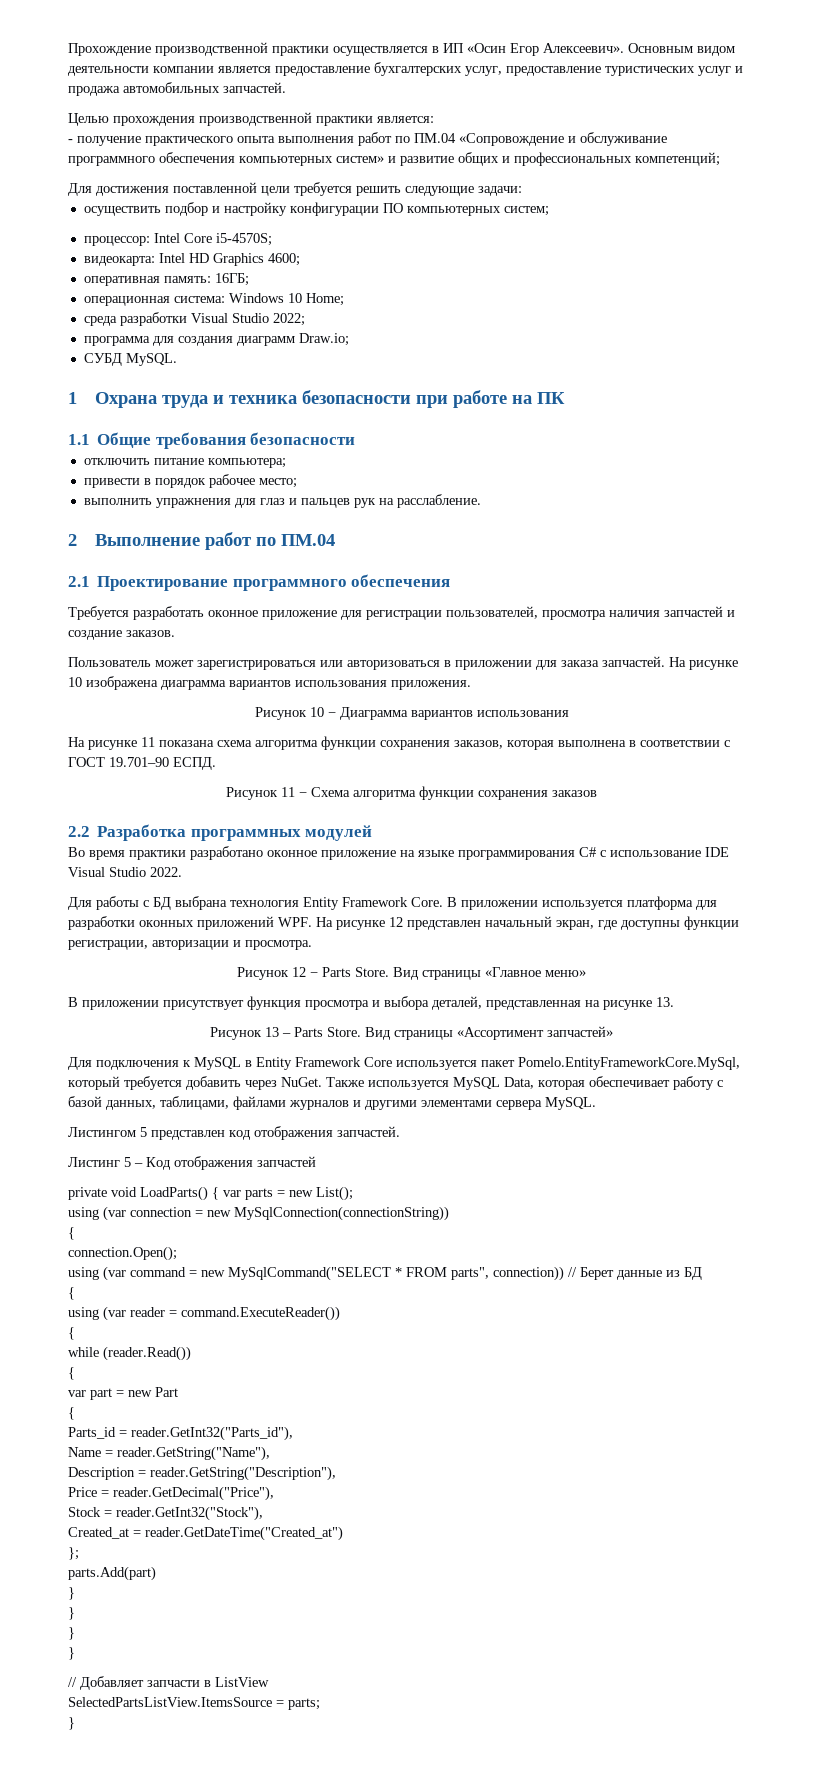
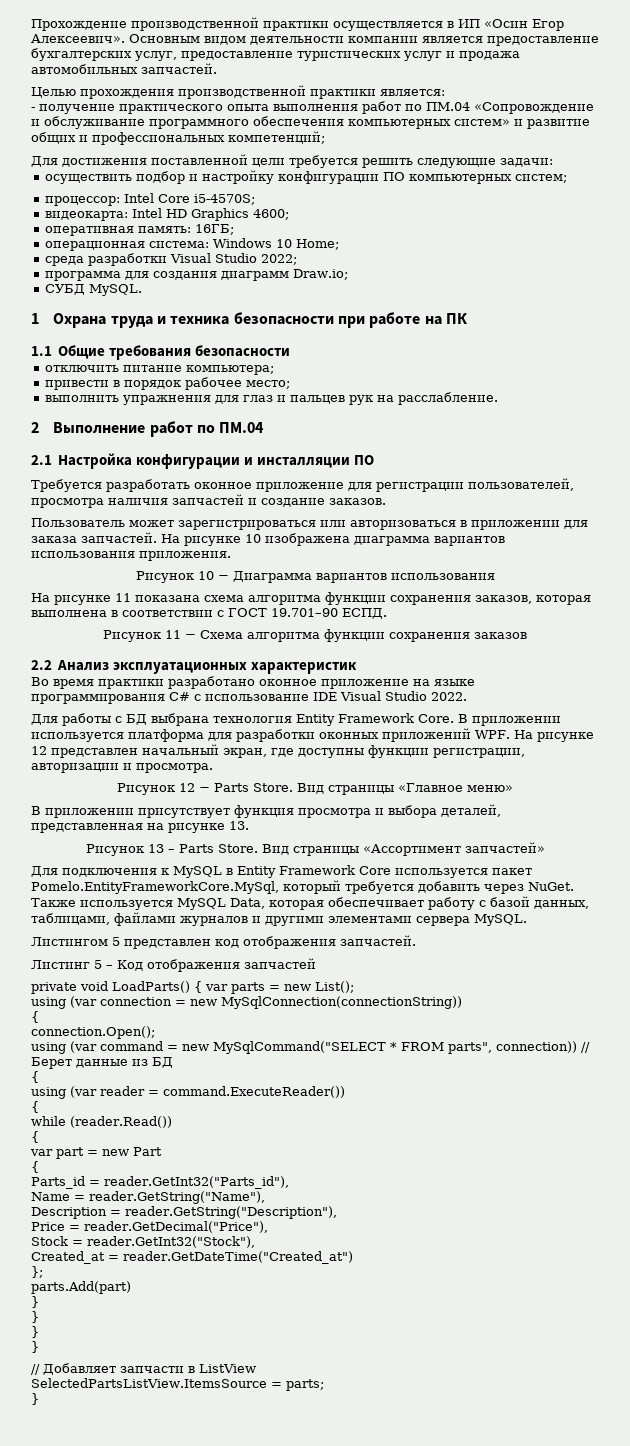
[97,574,451,591] Проектирование программного обеспечения -> [58,453,375,469] Настройка конфигурации и инсталляции ПО
[97,824,373,841] Разработка программных модулей -> [57,660,358,674] Анализ эксплуатационных характеристик

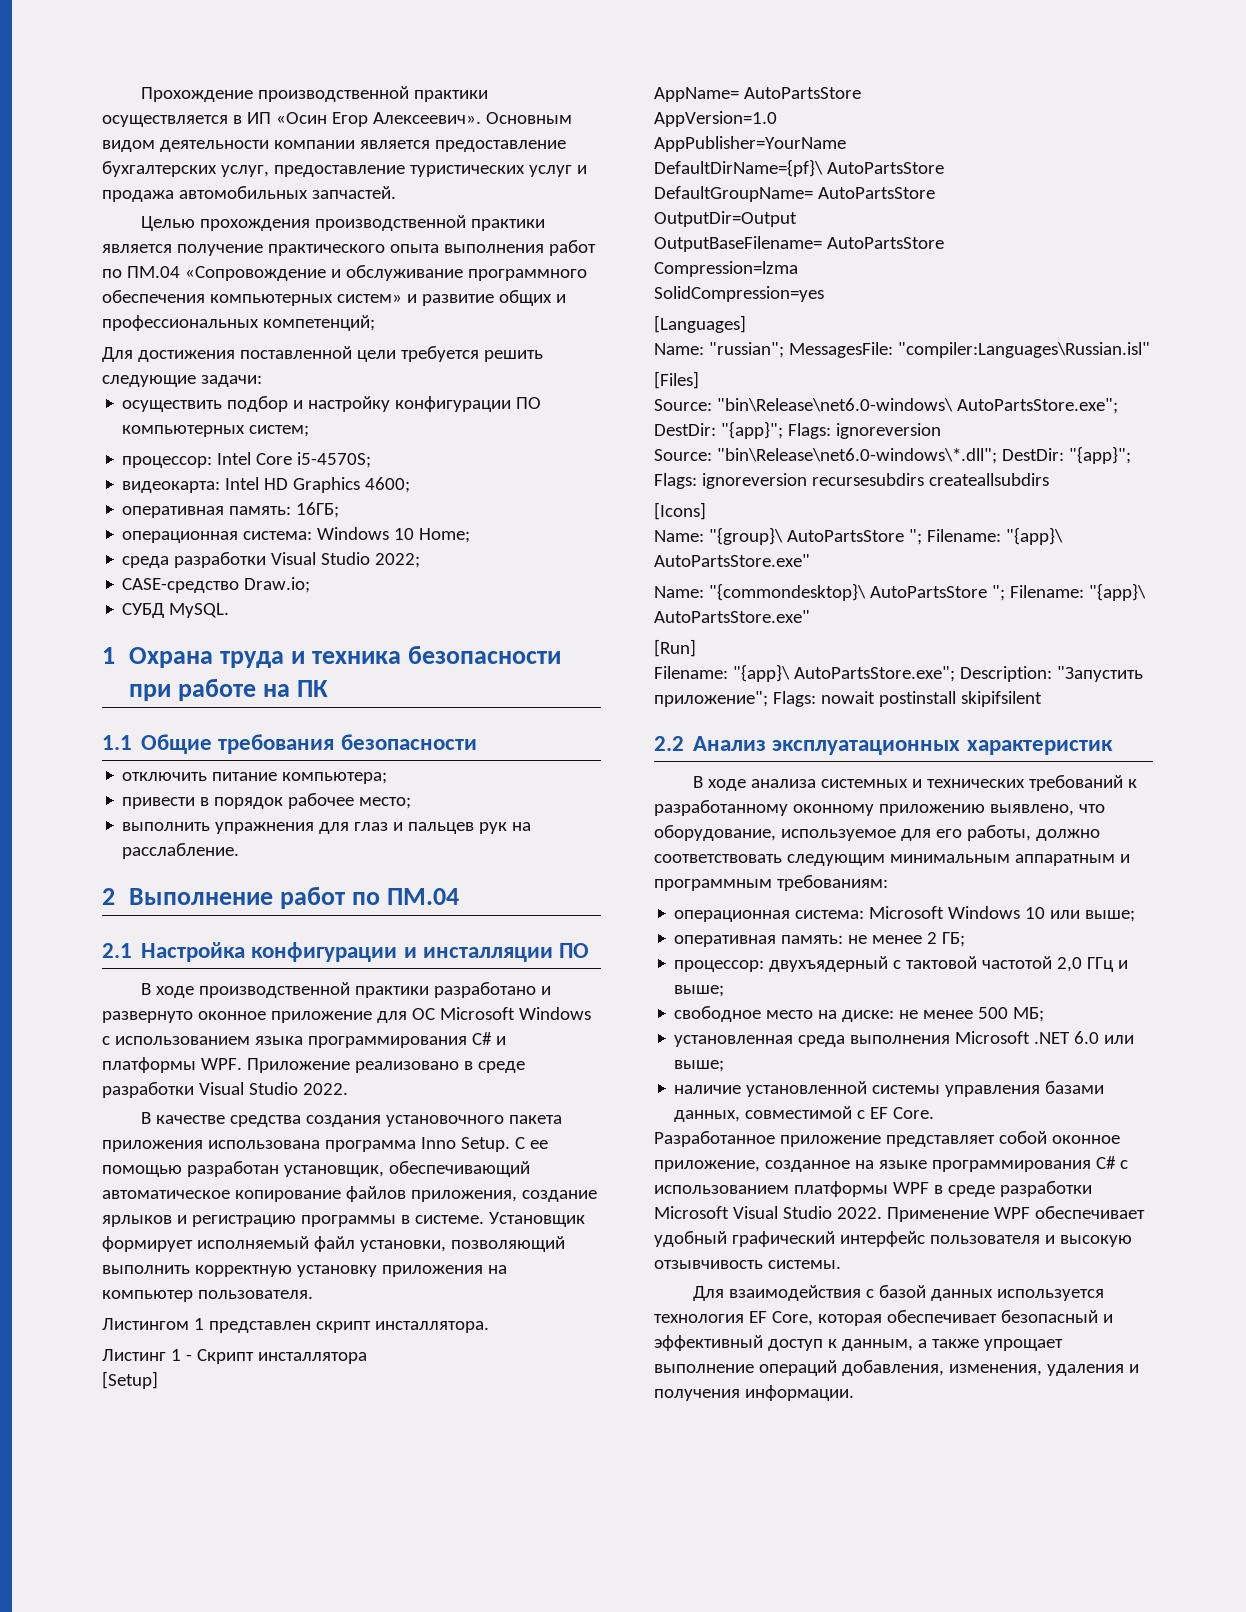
[380,89,445,96] [31,107,35,111] является: // - -> [102,244,172,253] является
[44,271,289,281] программа для создания диаграмм -> [122,578,240,593] CASE-средство
[31,478,574,492] [31,494,386,508] [31,518,588,530] [31,532,505,546] [31,551,231,561] [135,571,495,583] [31,592,591,605] [31,608,387,619] [103,629,527,642] [31,660,358,674] [31,676,409,689] Требуется разработать оконное приложение для регистрации пользователей, просмотра наличия запчастей и создание заказов. // Пользователь может зарегистрироваться или авторизоваться в приложении для заказа запчастей. На рисунке 10 изображена диаграмма вариантов использования приложения. // Рисунок 10 − Диаграмма вариантов использования // На рисунке 11 показана схема алгоритма функции сохранения заказов, которая выполнена в соответствии с ГОСТ 19.701–90 ЕСПД. // Рисунок 11 − Схема алгоритма функции сохранения заказов // 2.2 Анализ эксплуатационных характеристик // Во время практики разработано оконное приложение -> [140,982,551,998] [102,1007,591,1023] [102,1032,506,1048] [102,1057,525,1073] [102,1082,348,1098] [140,1112,562,1127] [102,1137,548,1152] [102,1161,530,1177] [102,1186,597,1202] [102,1212,585,1227] [102,1236,565,1252] [102,1265,507,1277] [102,1290,313,1302] [102,1318,489,1333] [102,1349,367,1364] [102,1371,158,1389] [654,87,861,102] [654,111,777,127] [654,136,846,152] [654,159,944,177] [654,186,935,202] [654,211,797,227] [654,236,944,252] [654,261,798,277] [654,286,824,302] [654,315,746,333] [654,342,1150,358] [654,371,699,389] [654,398,1118,414] [654,421,941,439] [654,446,1131,464] [654,473,1049,489] [654,502,706,520] [654,527,1063,545] [654,554,810,567] [654,583,1146,601] [654,610,810,623] [654,639,696,657] [654,664,1143,682] [654,691,1042,707] [654,736,1113,755] [692,775,1137,791] [654,800,1105,816] [654,825,1100,841] [654,854,1130,866] [654,875,888,891] [674,906,1136,922] [674,932,966,947] [674,956,1129,972] [674,985,725,997] [674,1006,1045,1022] [674,1031,1135,1047] [674,1060,725,1072] [674,1081,1105,1097] [674,1106,935,1122] [654,1131,1120,1147] [654,1160,850,1172] В ходе производственной практики разработано и развернуто оконное приложение для ОС Microsoft Windows с использованием языка программирования C# и платформы WPF. Приложение реализовано в среде разработки Visual Studio 2022. // В качестве средства создания установочного пакета приложения использована программа Inno Setup. С ее помощью разработан установщик, обеспечивающий автоматическое копирование файлов приложения, создание ярлыков и регистрацию программы в системе. Установщик формирует исполняемый файл установки, позволяющий выполнить корректную установку приложения на компьютер пользователя. // Листингом 1 представлен скрипт инсталлятора. // Листинг 1 - Скрипт инсталлятора // [Setup] // AppName= AutoPartsStore // AppVersion=1.0 // AppPublisher=YourName // DefaultDirName={pf}\ AutoPartsStore // DefaultGroupName= AutoPartsStore // OutputDir=Output // OutputBaseFilename= AutoPartsStore // Compression=lzma // SolidCompression=yes // [Languages] // Name: "russian"; MessagesFile: "compiler:Languages\Russian.isl" // [Files] // Source: "bin\Release\net6.0-windows\ AutoPartsStore.exe"; DestDir: "{app}"; Flags: ignoreversion // Source: "bin\Release\net6.0-windows\*.dll"; DestDir: "{app}"; Flags: ignoreversion recursesubdirs createallsubdirs // [Icons] // Name: "{group}\ AutoPartsStore "; Filename: "{app}\ AutoPartsStore.exe" // Name: "{commondesktop}\ AutoPartsStore "; Filename: "{app}\ AutoPartsStore.exe" // [Run] // Filename: "{app}\ AutoPartsStore.exe"; Description: "Запустить приложение"; Flags: nowait postinstall skipifsilent // 2.2 Анализ эксплуатационных характеристик // В ходе анализа системных и технических требований к разработанному оконному приложению выявлено, что оборудование, используемое для его работы, должно соответствовать следующим минимальным аппаратным и программным требованиям: // операционная система: Microsoft Windows 10 или выше; // оперативная память: не менее 2 ГБ; // процессор: двухъядерный с тактовой частотой 2,0 ГГц и выше; // свободное место на диске: не менее 500 МБ; // установленная среда выполнения Microsoft .NET 6.0 или выше; // наличие установленной системы управления базами данных, совместимой с EF Core. // Разработанное приложение представляет собой оконное приложение, созданное
[205,691,467,701] [31,713,561,726] [31,728,594,742] [31,744,525,758] [31,763,213,773] [117,783,513,795] [31,804,501,818] [31,821,249,833] [85,842,545,856] [31,865,532,878] [31,880,574,894] [31,896,589,910] [31,912,527,926] [31,935,416,949] [31,958,316,972] [31,981,354,994] [31,996,462,1009] [31,1011,39,1023] [31,1026,155,1039] [31,1041,590,1054] [31,1057,173,1069] [31,1071,39,1083] [31,1086,345,1099] [31,1101,39,1113] [31,1116,172,1128] [31,1131,39,1143] [30,1147,162,1159] [31,1161,39,1173] [31,1176,289,1189] [31,1191,265,1204] [31,1206,337,1219] [31,1221,268,1233] [31,1236,255,1248] [31,1251,353,1264] [31,1266,43,1278] [31,1281,131,1294] [31,1296,39,1308] [31,1311,39,1323] [31,1326,39,1338] [31,1341,39,1353] [31,1363,256,1375] [31,1378,324,1391] [31,1393,39,1405] использование IDE Visual Studio 2022. // Для работы с БД выбрана технология Entity Framework Core. В приложении используется платформа для разработки оконных приложений WPF. На рисунке 12 представлен начальный экран, где доступны функции регистрации, авторизации и просмотра. // Рисунок 12 − Parts Store. Вид страницы «Главное меню» // В приложении присутствует функция просмотра и выбора деталей, представленная на рисунке 13. // Рисунок 13 – Parts Store. Вид страницы «Ассортимент запчастей» // Для подключения к MySQL в Entity Framework Core используется пакет Pomelo.EntityFrameworkCore.MySql, который требуется добавить через NuGet. Также используется MySQL Data, которая обеспечивает работу с базой данных, таблицами, файлами журналов и другими элементами сервера MySQL. // Листингом 5 представлен код отображения запчастей. // Листинг 5 – Код отображения запчастей // private void LoadParts() { var parts = new List(); // using (var connection = new MySqlConnection(connectionString)) // { // connection.Open(); // using (var command = new MySqlCommand("SELECT * FROM parts", connection)) // Берет данные из БД // { // using (var reader = command.ExecuteReader()) // { // while (reader.Read()) // { // var part = new Part // { // Parts_id = reader.GetInt32("Parts_id"), // Name = reader.GetString("Name"), // Description = reader.GetString("Description"), // Price = reader.GetDecimal("Price"), // Stock = reader.GetInt32("Stock"), // Created_at = reader.GetDateTime("Created_at") // }; // parts.Add(part) // } // } // } // } // // Добавляет запчасти в ListView // SelectedPartsListView.ItemsSource = parts; // } -> [654,1181,1092,1197] [654,1206,1145,1222] [654,1231,1132,1247] [654,1260,841,1269] [692,1285,1104,1301] [654,1310,1113,1326] [654,1335,1063,1351] [654,1360,1139,1376] [654,1385,854,1401] использованием платформы WPF в среде разработки Microsoft Visual Studio 2022. Применение WPF обеспечивает удобный графический интерфейс пользователя и высокую отзывчивость системы. // Для взаимодействия с базой данных используется технология EF Core, которая обеспечивает безопасный и эффективный доступ к данным, а также упрощает выполнение операций добавления, изменения, удаления и получения информации.

